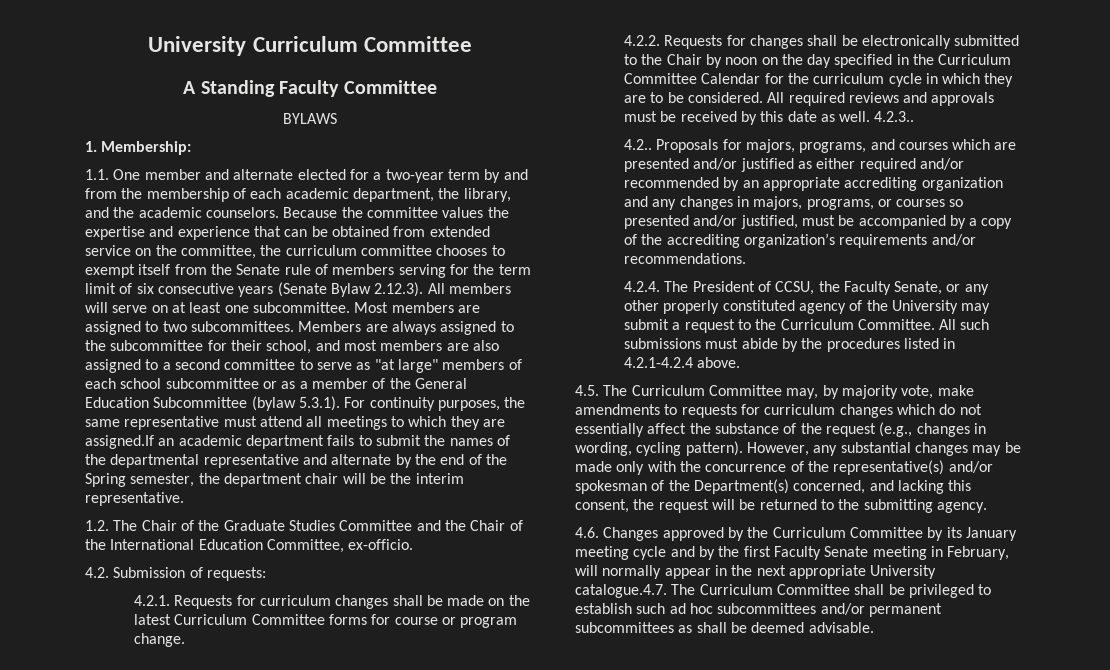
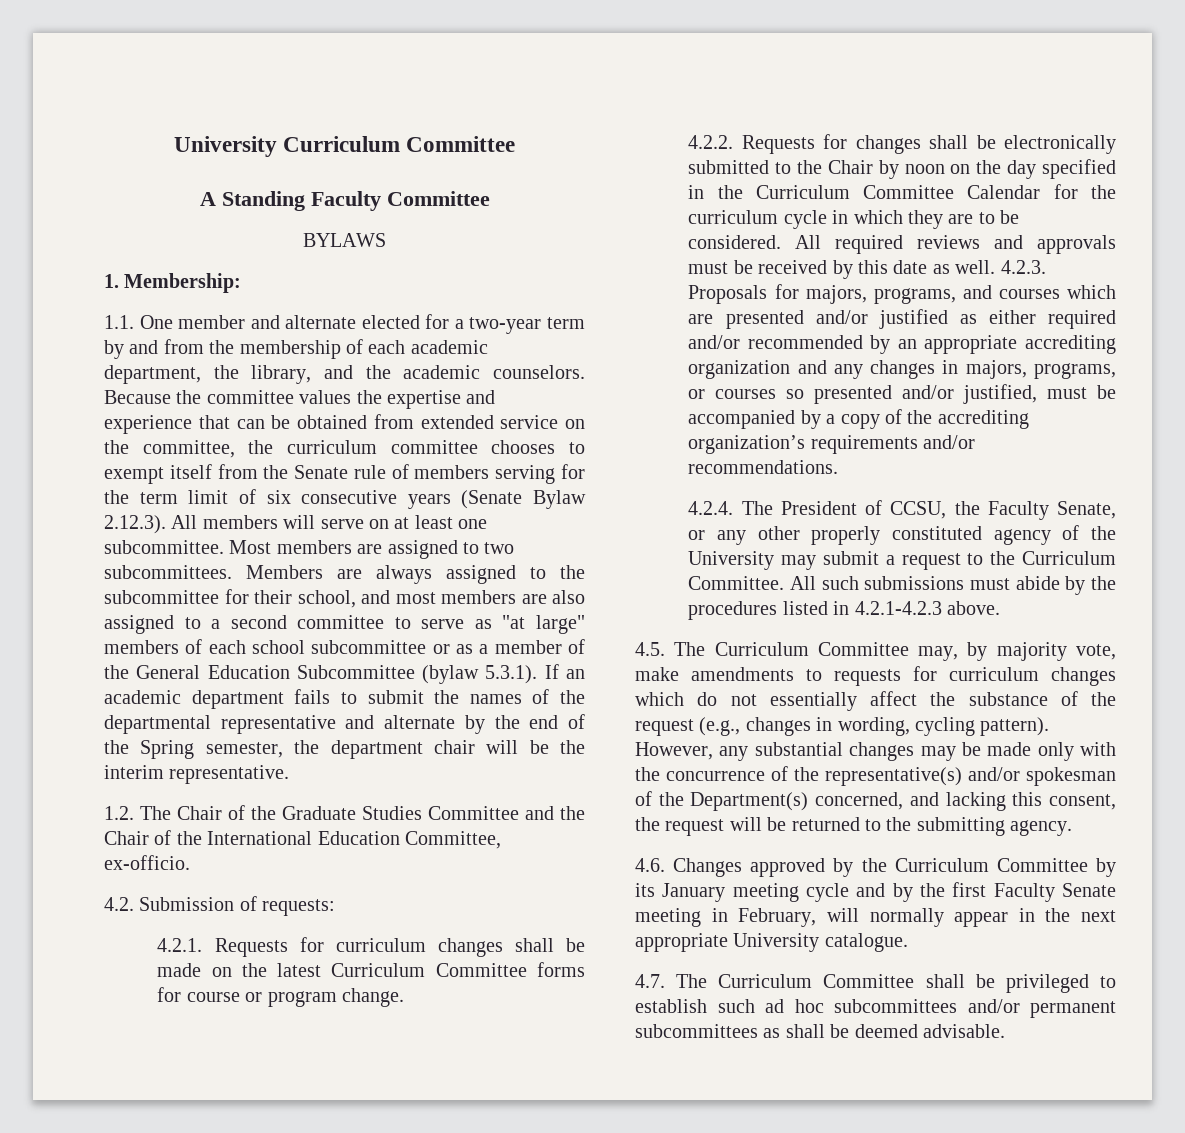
[344,397,526,411] [85,416,505,430] [85,435,154,449] For continuity purposes, the same representative must attend all meetings to which they are assigned.If -> [544,664,559,679] If
[874,111,915,122] [623,139,652,150] 4.2.3.. // 4.2.. -> [1000,260,1046,274] 4.2.3.
[623,357,693,368] 4.2.1-4.2.4 -> [854,601,942,615] 4.2.1-4.2.3
[575,584,667,598] catalogue.4.7. -> [824,933,908,952] [635,974,665,988] catalogue. // 4.7.

